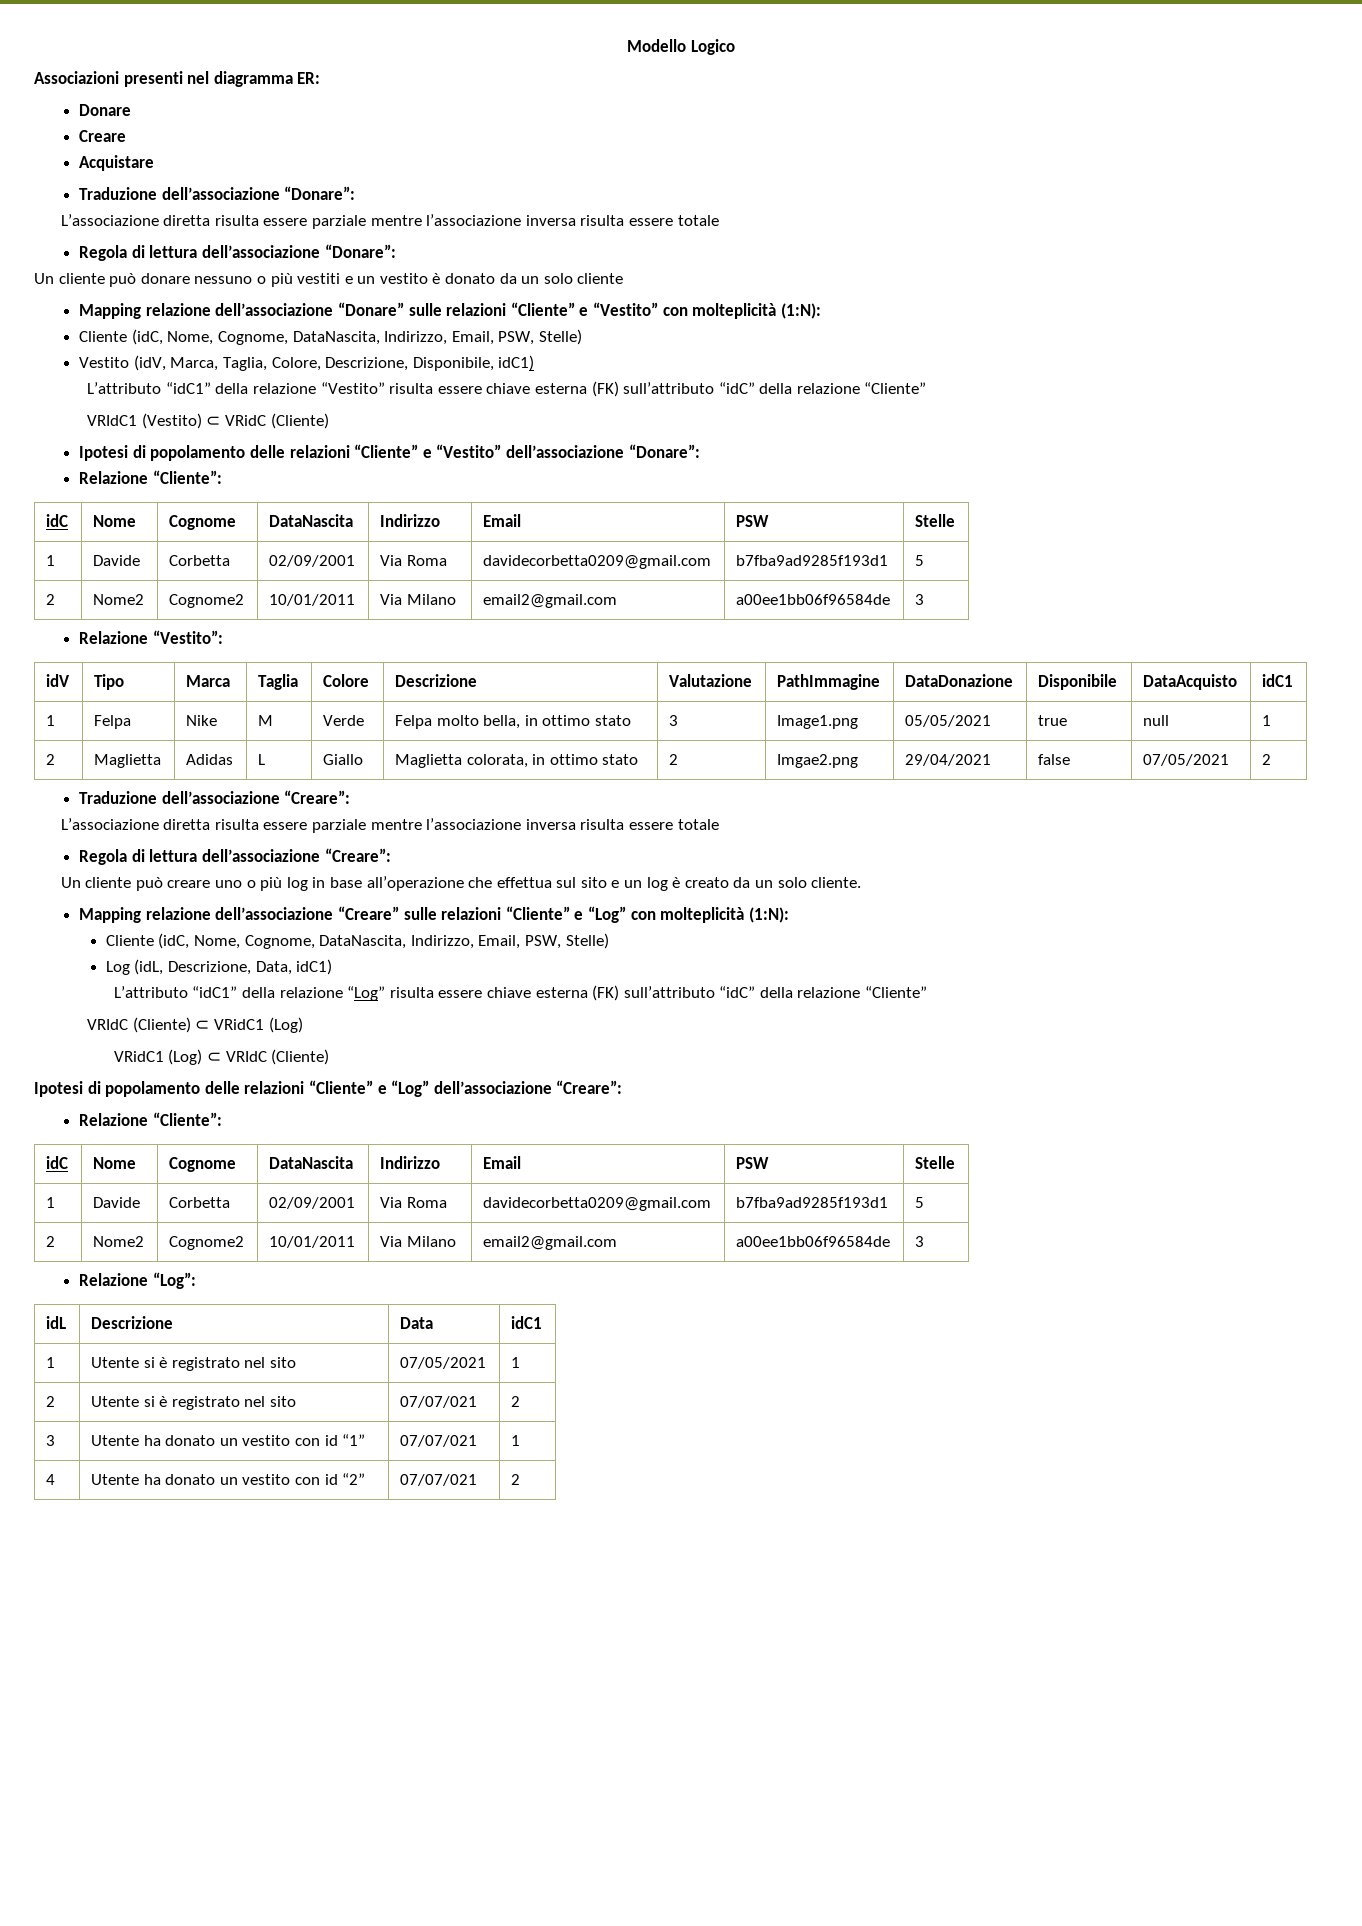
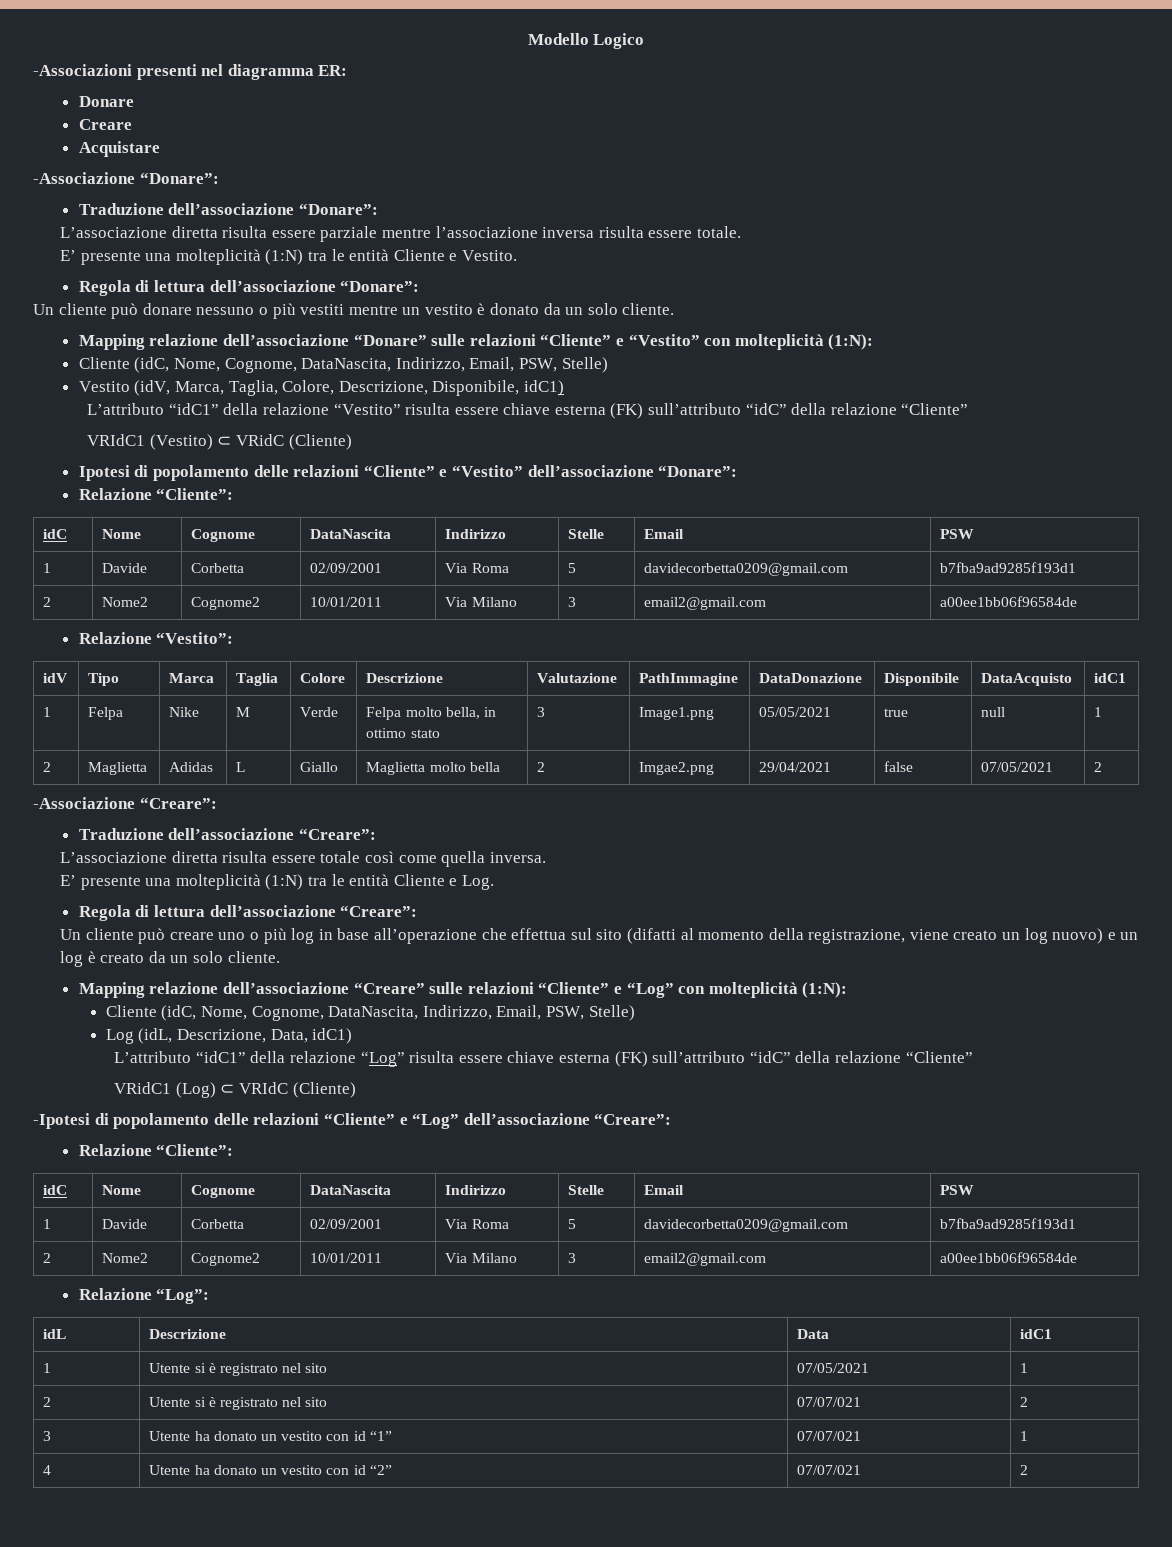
[34,71,119,84] Associazioni -> [33,64,132,76] -Associazioni
(155, 163) none -> [33,172,219,184] // -Associazione “Donare”:
[677,215,719,226] totale -> [696,226,741,238] [60,249,517,265] totale. // E’ presente una molteplicità (1:N) tra le entità Cliente e Vestito.
[344,276,353,284] e -> [348,305,398,315] mentre
[577,273,624,284] cliente -> [622,303,675,315] cliente.
[483,514,522,527] [736,515,770,527] [915,514,956,527] [46,555,56,566] [93,555,141,566] [169,555,231,566] [269,555,356,567] [380,555,447,566] [483,555,712,569] [736,555,889,566] [915,555,925,566] [46,594,56,605] [93,594,145,605] [169,594,245,608] [269,594,356,606] [380,594,456,605] [483,594,618,608] [736,594,891,605] [915,594,925,605] | Email | PSW | Stelle // 1 | Davide | Corbetta | 02/09/2001 | Via Roma | davidecorbetta0209@gmail.com | b7fba9ad9285f193d1 | 5 // 2 | Nome2 | Cognome2 | 10/01/2011 | Via Milano | email2@gmail.com | a00ee1bb06f96584de | 3 -> [568,529,605,539] [644,529,685,539] [940,529,975,539] [43,563,52,573] [102,563,148,573] [191,563,245,573] [310,563,383,573] [445,563,509,573] [568,563,577,573] [644,563,849,576] [940,562,1077,573] [43,597,52,607] [102,597,149,607] [191,597,261,610] [310,597,383,607] [445,597,517,607] [568,597,577,607] [644,597,767,610] [940,596,1078,607] | Stelle | Email | PSW // 1 | Davide | Corbetta | 02/09/2001 | Via Roma | 5 | davidecorbetta0209@gmail.com | b7fba9ad9285f193d1 // 2 | Nome2 | Cognome2 | 10/01/2011 | Via Milano | 3 | email2@gmail.com | a00ee1bb06f96584de
[466,754,639,768] colorata, in ottimo stato -> [429,762,500,772] molto bella
(1272, 759) none -> [33,797,217,809] // -Associazione “Creare”:
[311,818,719,833] parziale mentre l’associazione inversa risulta essere totale -> [320,851,546,867] [60,874,494,890] totale così come quella inversa. // E’ presente una molteplicità (1:N) tra le entità Cliente e Log.
(607, 882) none -> [626,928,1104,944] (difatti al momento della registrazione, viene creato un log nuovo)
[87,1017,303,1033] // VRIdC (Cliente) ⊂ VRidC1 (Log) -> (973, 1057) none
[34,1081,83,1097] Ipotesi -> [33,1113,90,1129] -Ipotesi
[483,1156,522,1169] [736,1157,770,1169] [915,1156,956,1169] [46,1197,56,1208] [93,1197,141,1208] [169,1197,231,1208] [269,1197,356,1209] [380,1197,447,1208] [483,1197,712,1211] [736,1197,889,1208] [915,1197,925,1208] [46,1236,56,1247] [93,1236,145,1247] [169,1236,245,1250] [269,1236,356,1248] [380,1236,456,1247] [483,1236,618,1250] [736,1236,891,1247] [915,1236,925,1247] | Email | PSW | Stelle // 1 | Davide | Corbetta | 02/09/2001 | Via Roma | davidecorbetta0209@gmail.com | b7fba9ad9285f193d1 | 5 // 2 | Nome2 | Cognome2 | 10/01/2011 | Via Milano | email2@gmail.com | a00ee1bb06f96584de | 3 -> [568,1185,605,1195] [644,1185,685,1195] [940,1185,975,1195] [43,1219,52,1229] [102,1219,148,1229] [191,1219,245,1229] [310,1219,383,1229] [445,1219,509,1229] [568,1219,577,1229] [644,1219,849,1232] [940,1218,1077,1229] [43,1253,52,1263] [102,1253,149,1263] [191,1253,261,1266] [310,1253,383,1263] [445,1253,517,1263] [568,1253,577,1263] [644,1253,767,1266] [940,1252,1078,1263] | Stelle | Email | PSW // 1 | Davide | Corbetta | 02/09/2001 | Via Roma | 5 | davidecorbetta0209@gmail.com | b7fba9ad9285f193d1 // 2 | Nome2 | Cognome2 | 10/01/2011 | Via Milano | 3 | email2@gmail.com | a00ee1bb06f96584de

